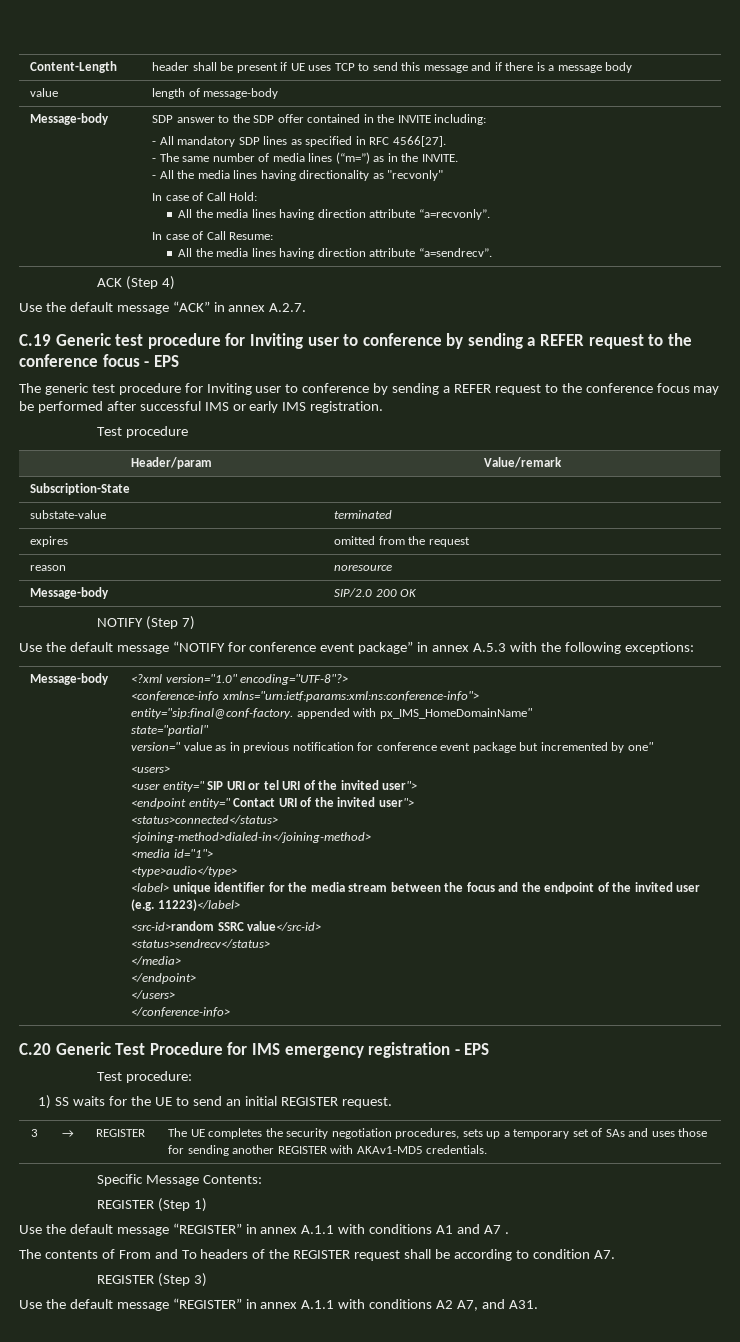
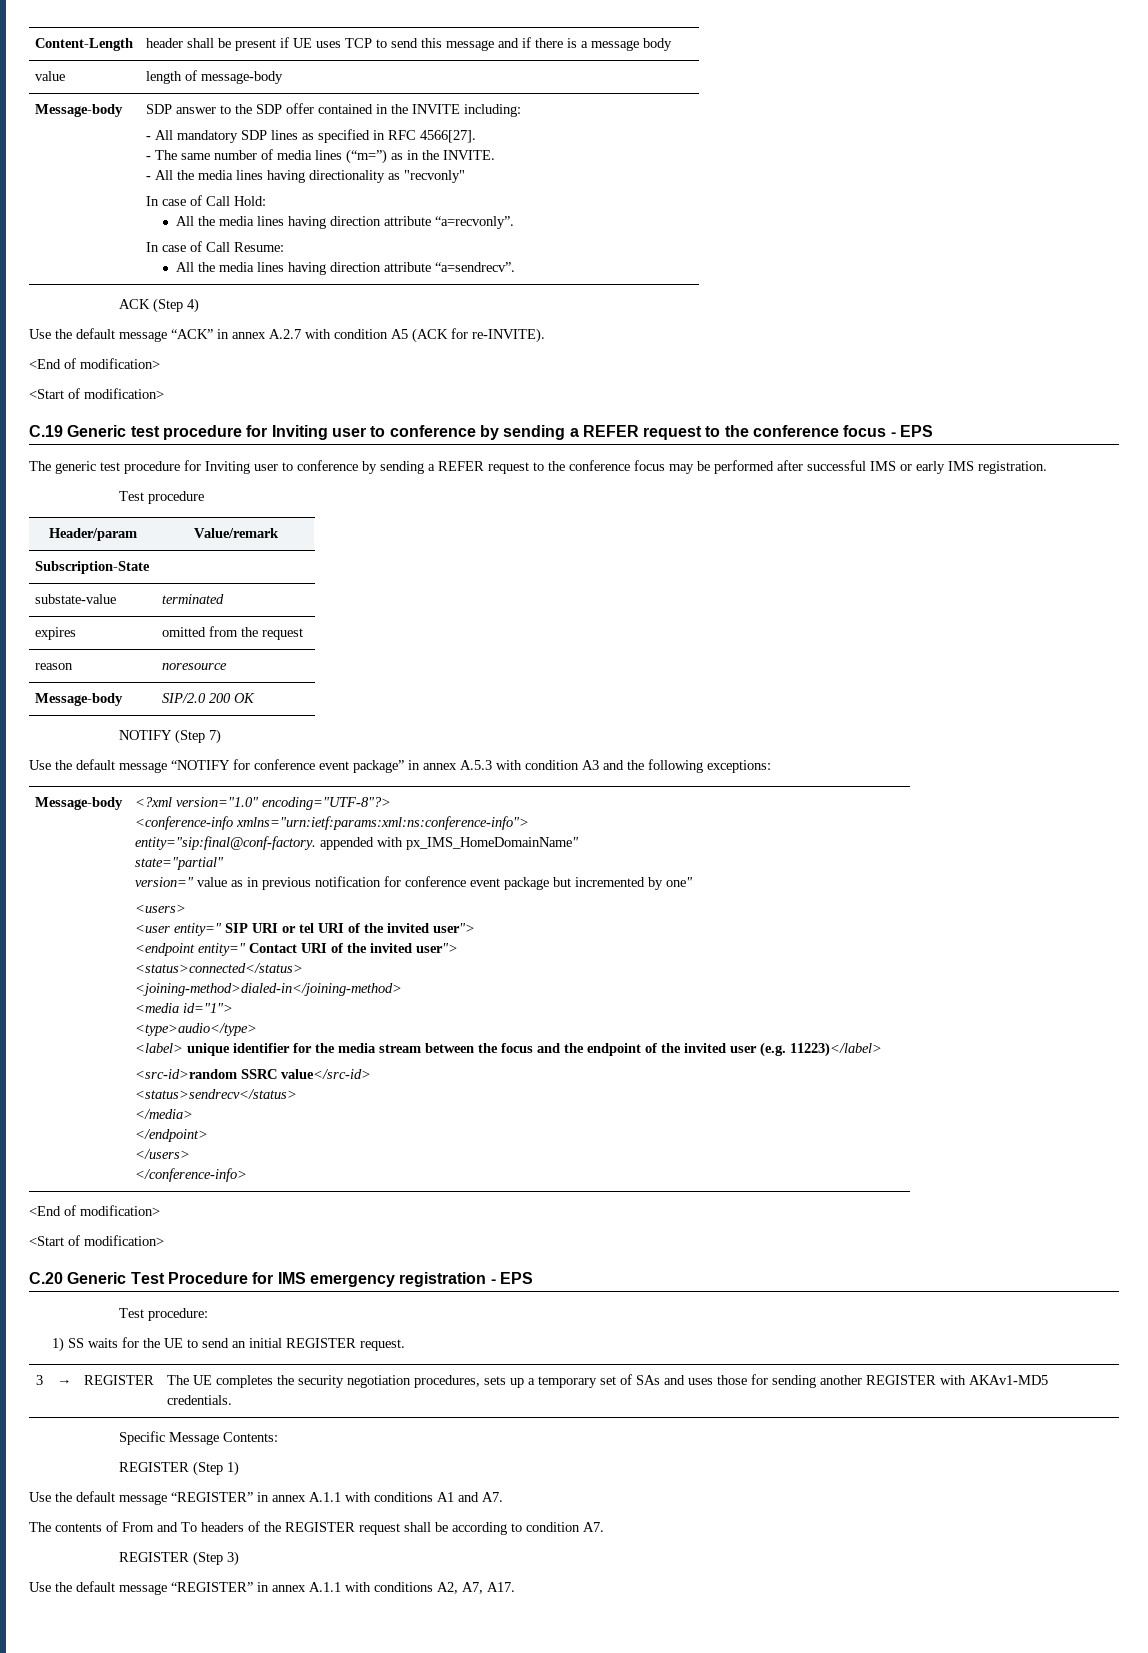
[269,303,307,312] A.2.7. -> [269,328,545,343] [29,358,160,369] [29,388,164,399] A.2.7 with condition A5 (ACK for re-INVITE). // <End of modification> // <Start of modification>
(537, 647) none -> [525,760,624,770] condition A3 and
(231, 1012) none -> [29,1205,160,1216] [29,1235,164,1246] // <End of modification> // <Start of modification>
[483,1225,509,1234] A7 . -> [482,1492,503,1502] A7.
[436,1299,538,1311] A2 A7, and A31. -> [437,1582,515,1594] A2, A7, A17.

